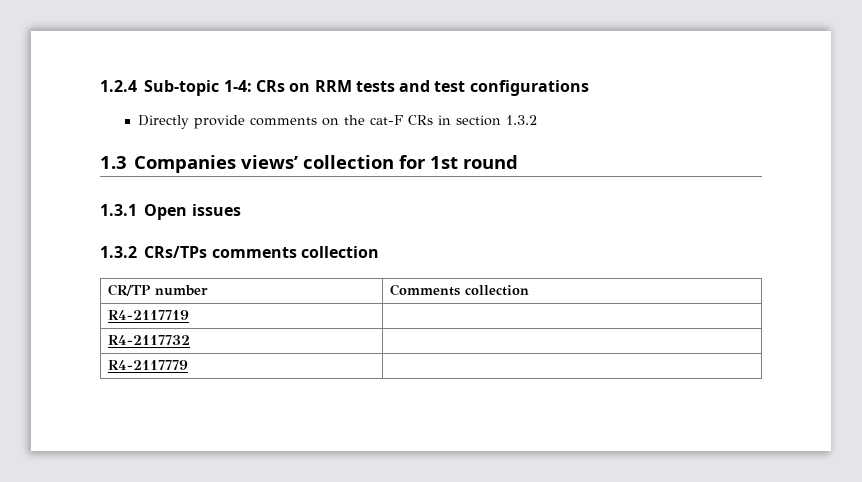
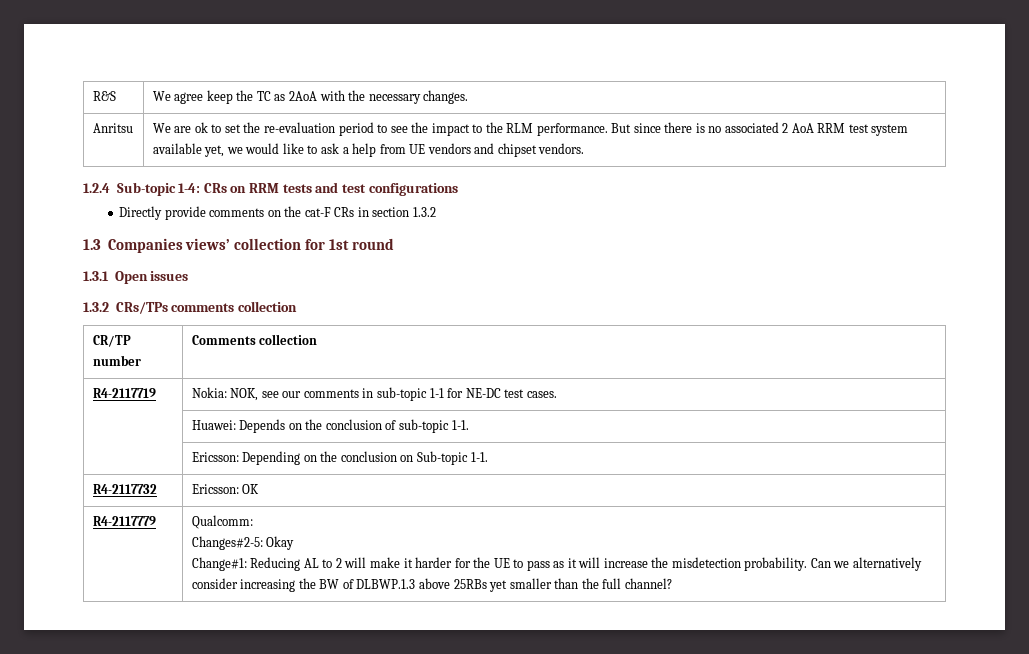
(100, 86) none -> [92,91,116,101] [152,90,469,104] [92,123,133,133] [152,122,909,136] [152,143,585,157] R&S | We agree keep the TC as 2AoA with the necessary changes. // Anritsu | We are ok to set the re-evaluation period to see the impact to the RLM performance. But since there is no associated 2 AoA RRM test system available yet, we would like to ask a help from UE vendors and chipset vendors. //
(189, 315) none -> [191,387,557,401] [191,419,469,433] [191,451,488,465] Nokia: NOK, see our comments in sub-topic 1-1 for NE-DC test cases. // | Huawei: Depends on the conclusion of sub-topic 1-1. // | Ericsson: Depending on the conclusion on Sub-topic 1-1.
(190, 340) none -> [191,484,260,494] Ericsson: OK
(188, 365) none -> [191,515,253,529] [191,536,295,550] [191,557,922,571] [191,578,672,592] Qualcomm: // Changes#2-5: Okay // Change#1: Reducing AL to 2 will make it harder for the UE to pass as it will increase the misdetection probability. Can we alternatively consider increasing the BW of DLBWP.1.3 above 25RBs yet smaller than the full channel?

